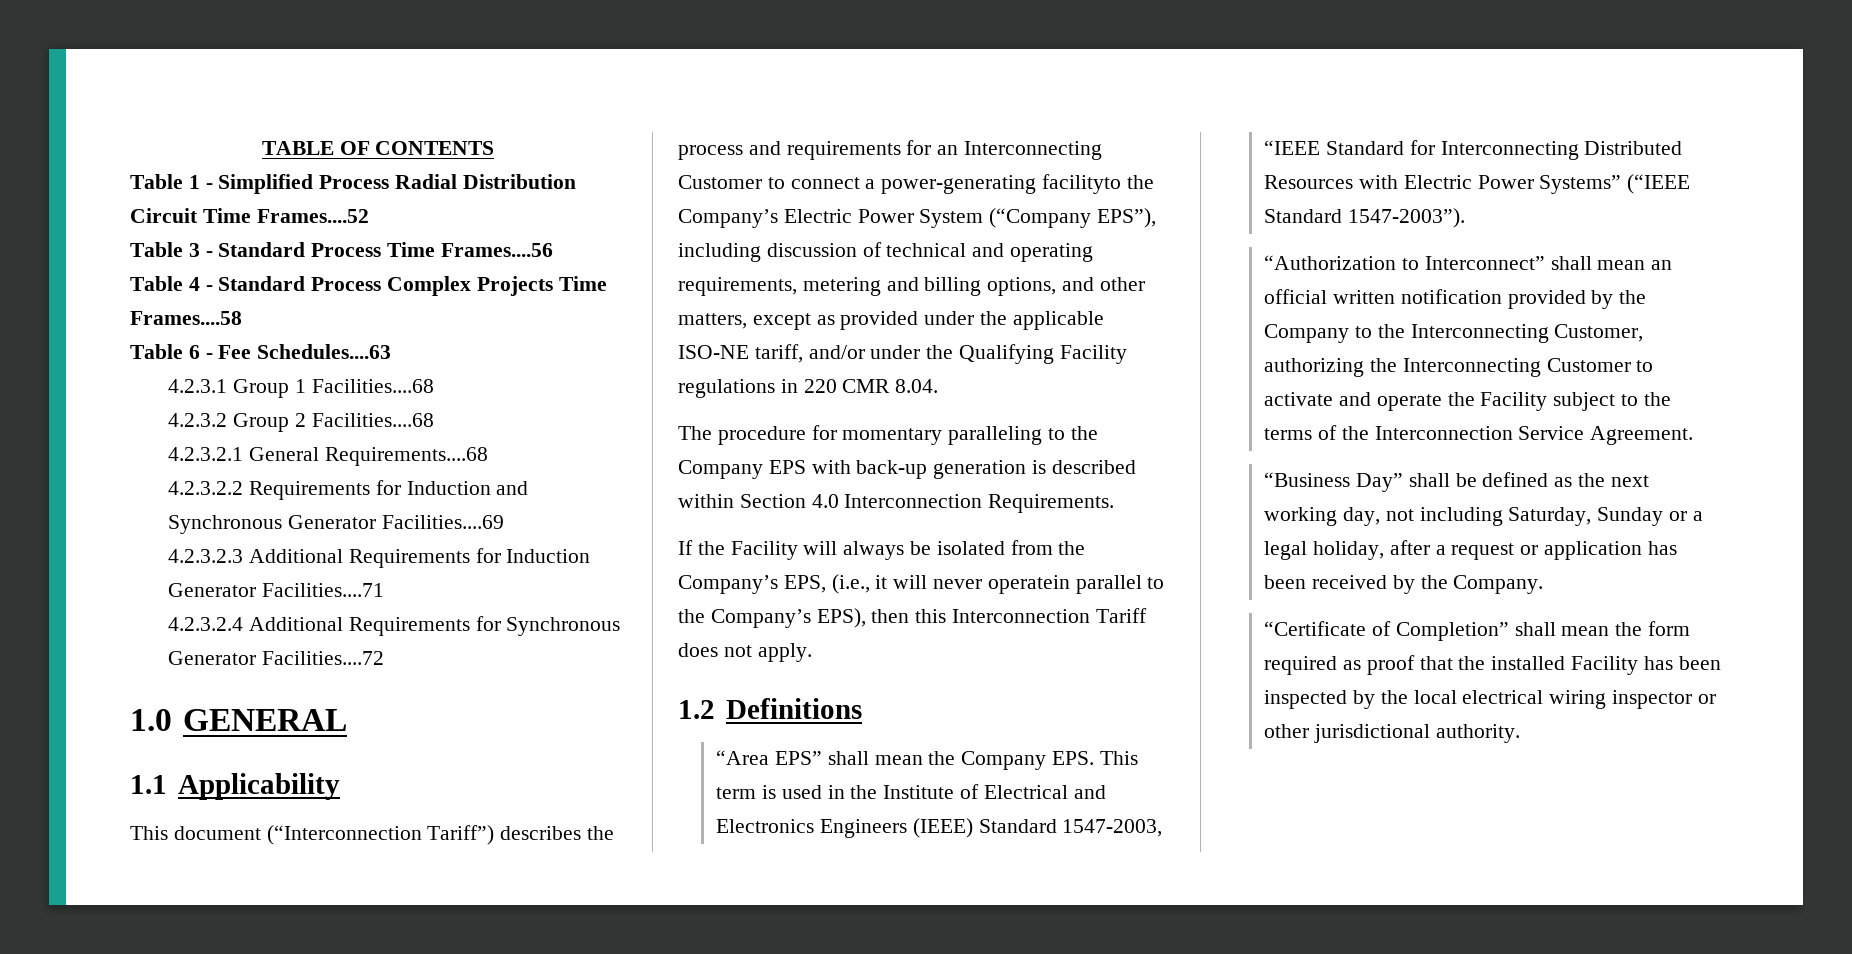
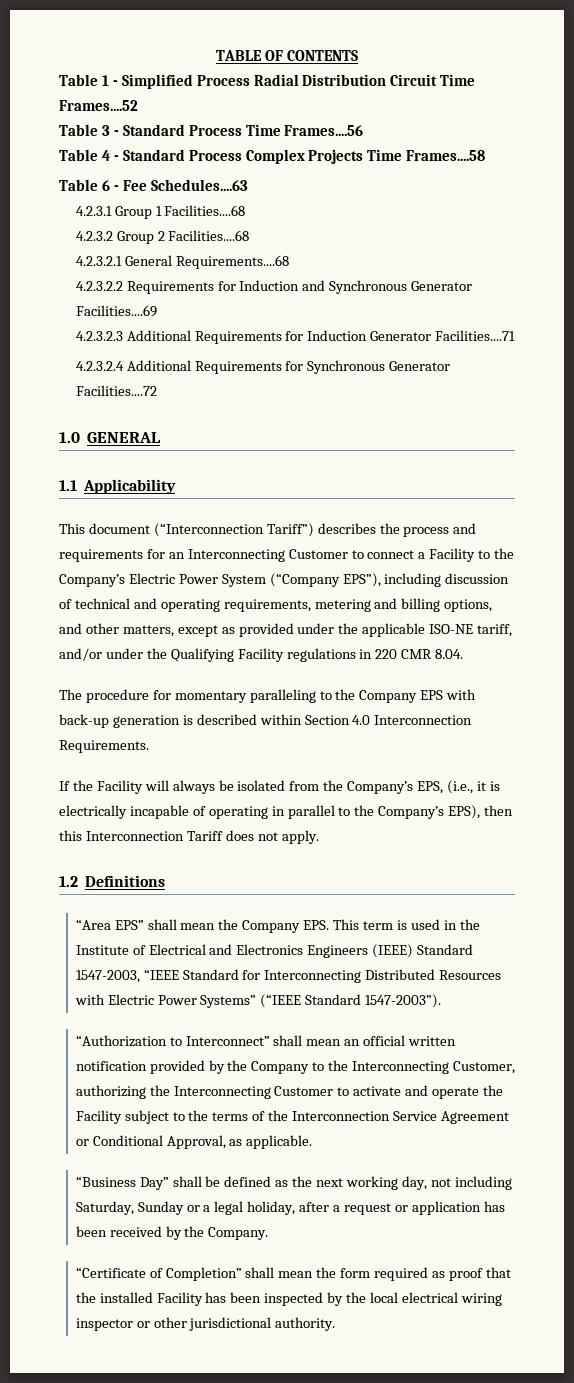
[881,174,1122,194] power-generating facilityto -> [429,548,491,562] Facility to
[893,575,1070,594] will never operatein -> [489,781,500,791] [59,805,285,819] is electrically incapable of operating in
[1590,426,1694,445] Agreement. -> [440,1111,509,1124] [75,1135,313,1149] Agreement or Conditional Approval, as applicable.

